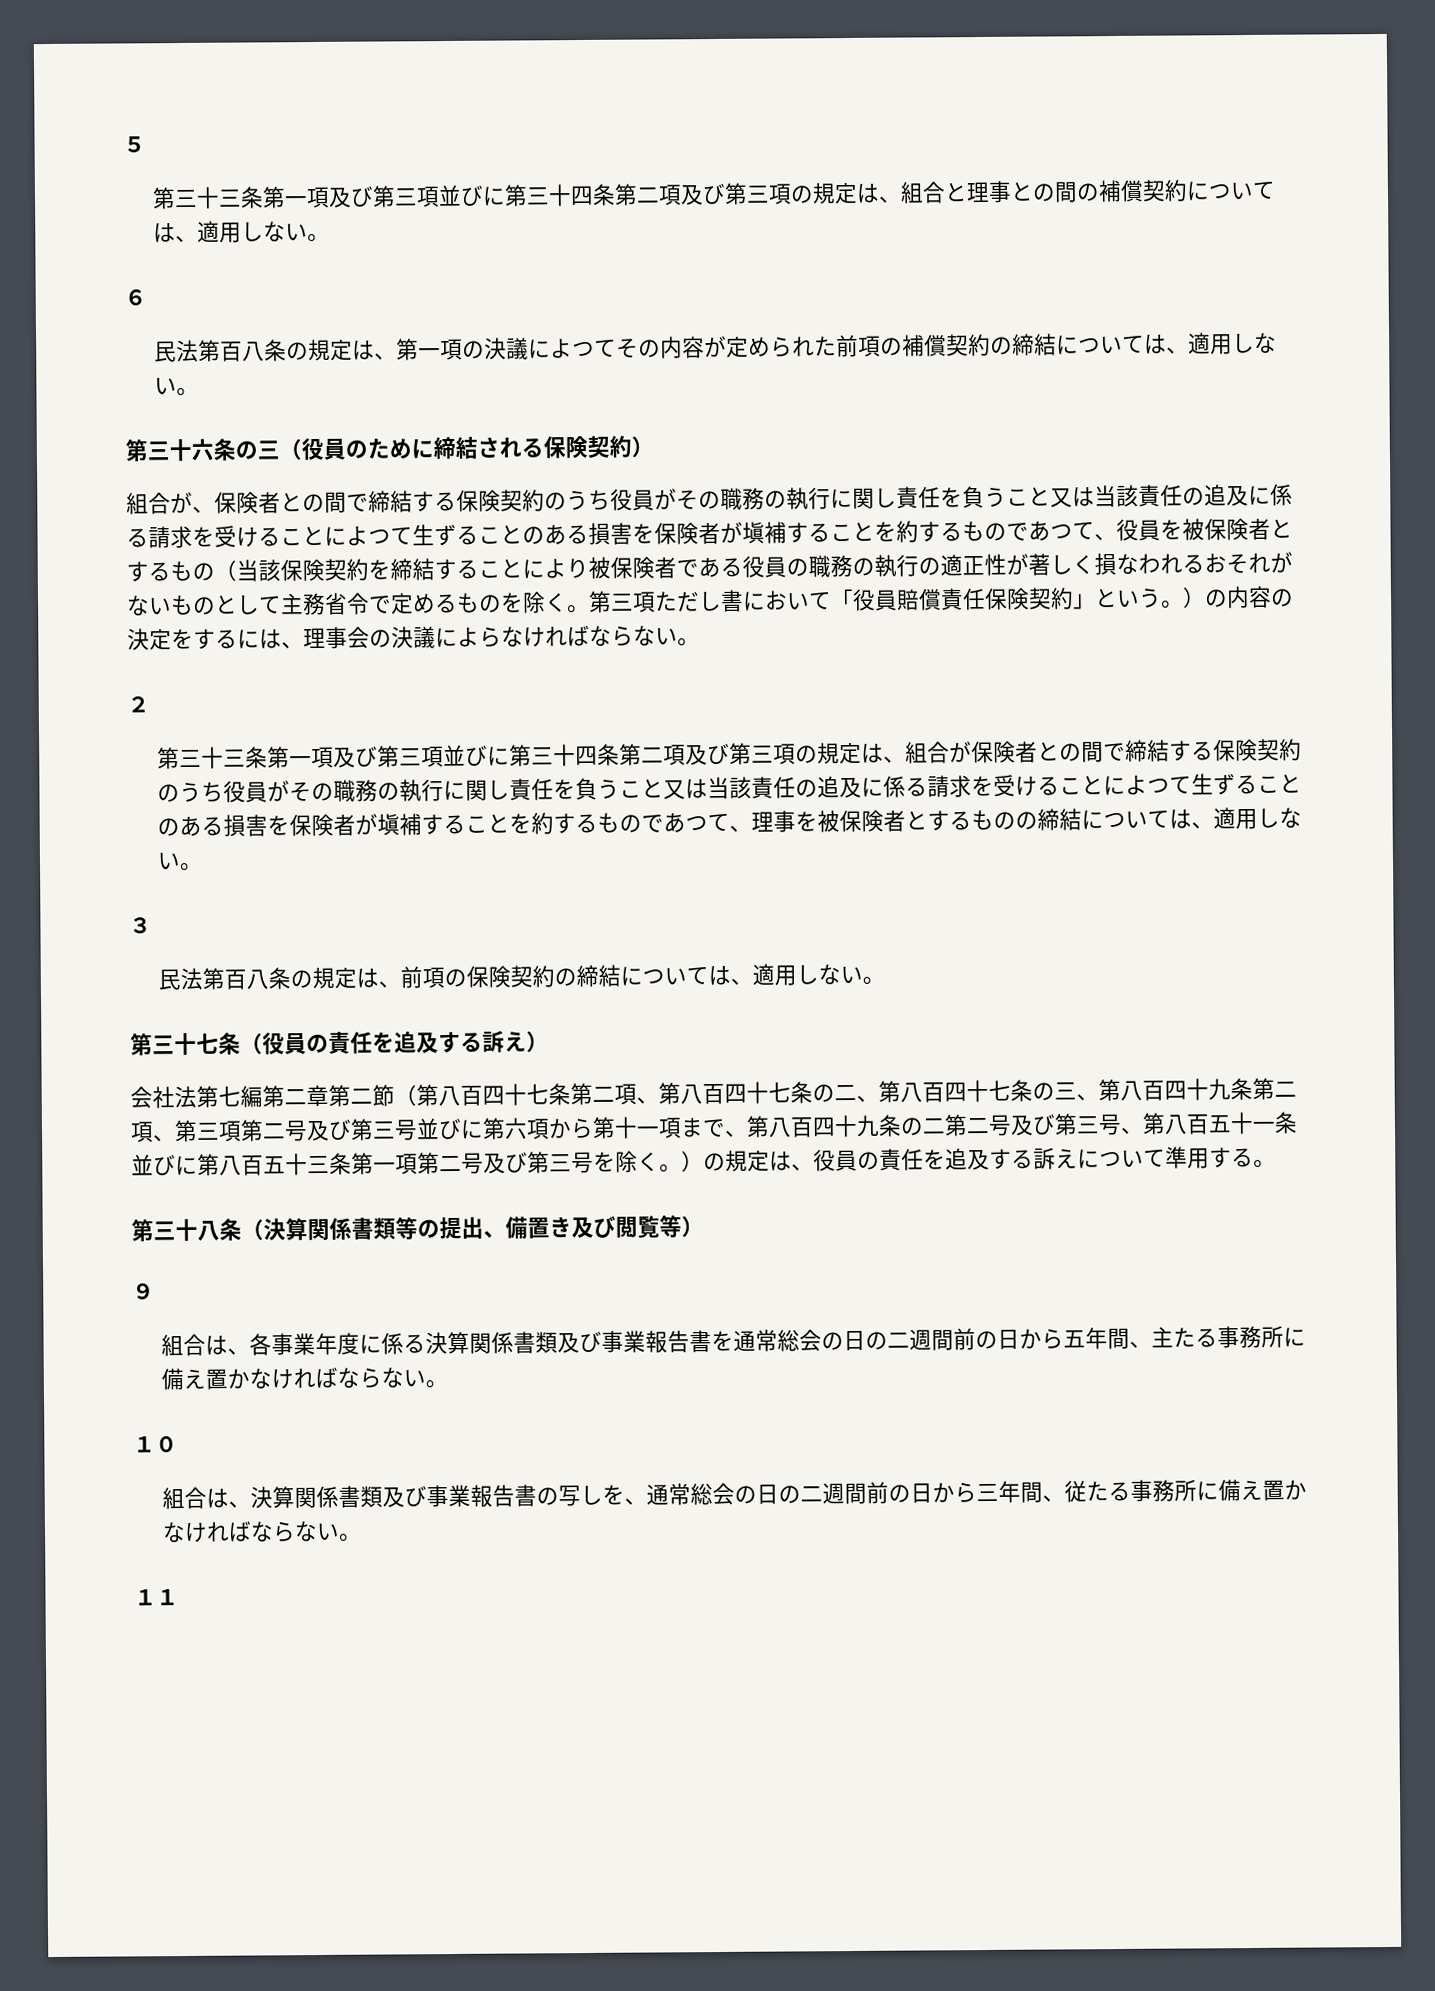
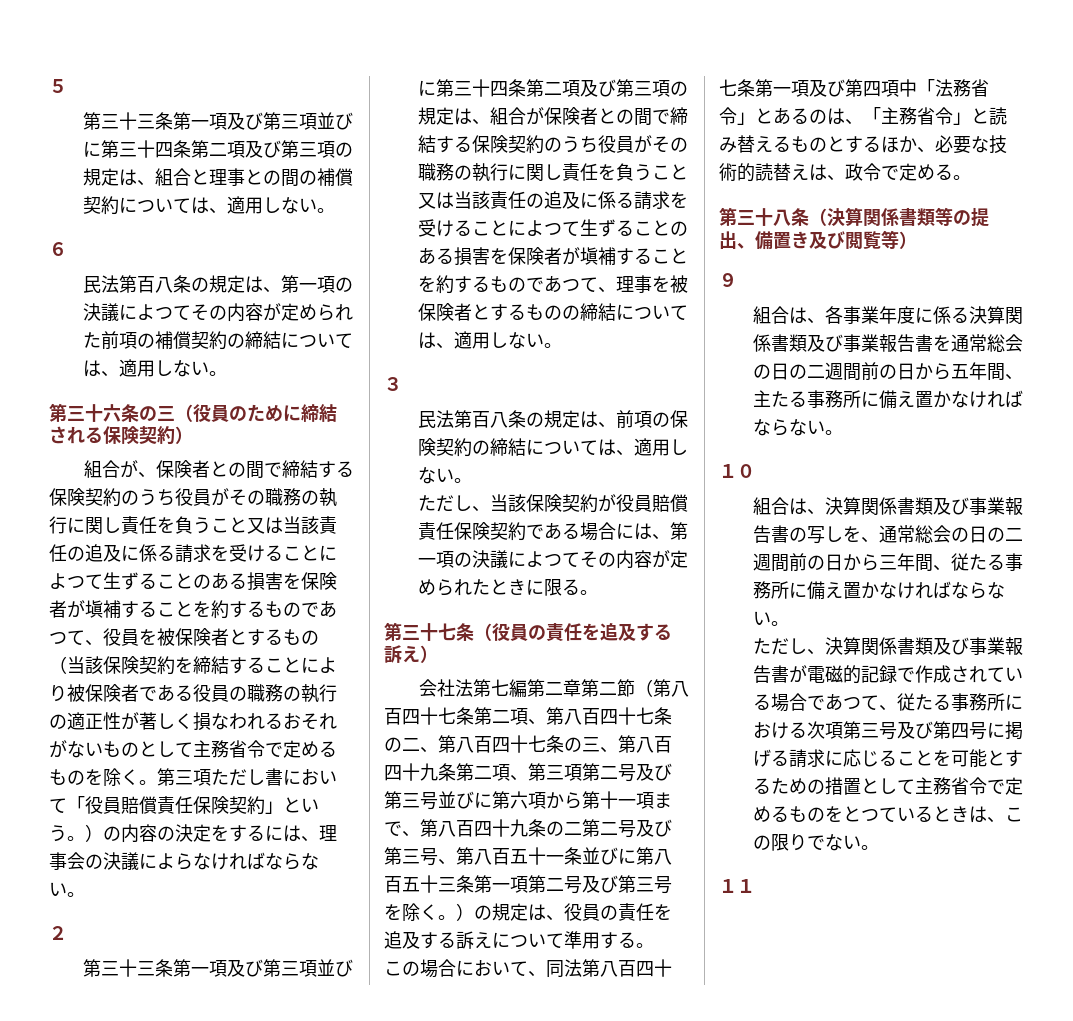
(885, 980) none -> [417,494,688,513] [417,522,688,541] [417,550,688,569] [417,578,598,596] // ただし、当該保険契約が役員賠償責任保険契約である場合には、第一項の決議によつてその内容が定められたときに限る。
(1276, 1163) none -> [384,959,672,978] [719,79,989,97] [719,107,1007,125] [719,135,1007,154] [719,163,971,182] // この場合において、同法第八百四十七条第一項及び第四項中「法務省令」とあるのは、「主務省令」と読み替えるものとするほか、必要な技術的読替えは、政令で定める。
(362, 1537) none -> [752,637,1023,655] [752,665,1023,684] [752,693,1023,712] [752,721,1023,740] [752,749,1023,768] [752,777,1023,795] [752,806,1023,823] [752,833,879,851] // ただし、決算関係書類及び事業報告書が電磁的記録で作成されている場合であつて、従たる事務所における次項第三号及び第四号に掲げる請求に応じることを可能とするための措置として主務省令で定めるものをとつているときは、この限りでない。

